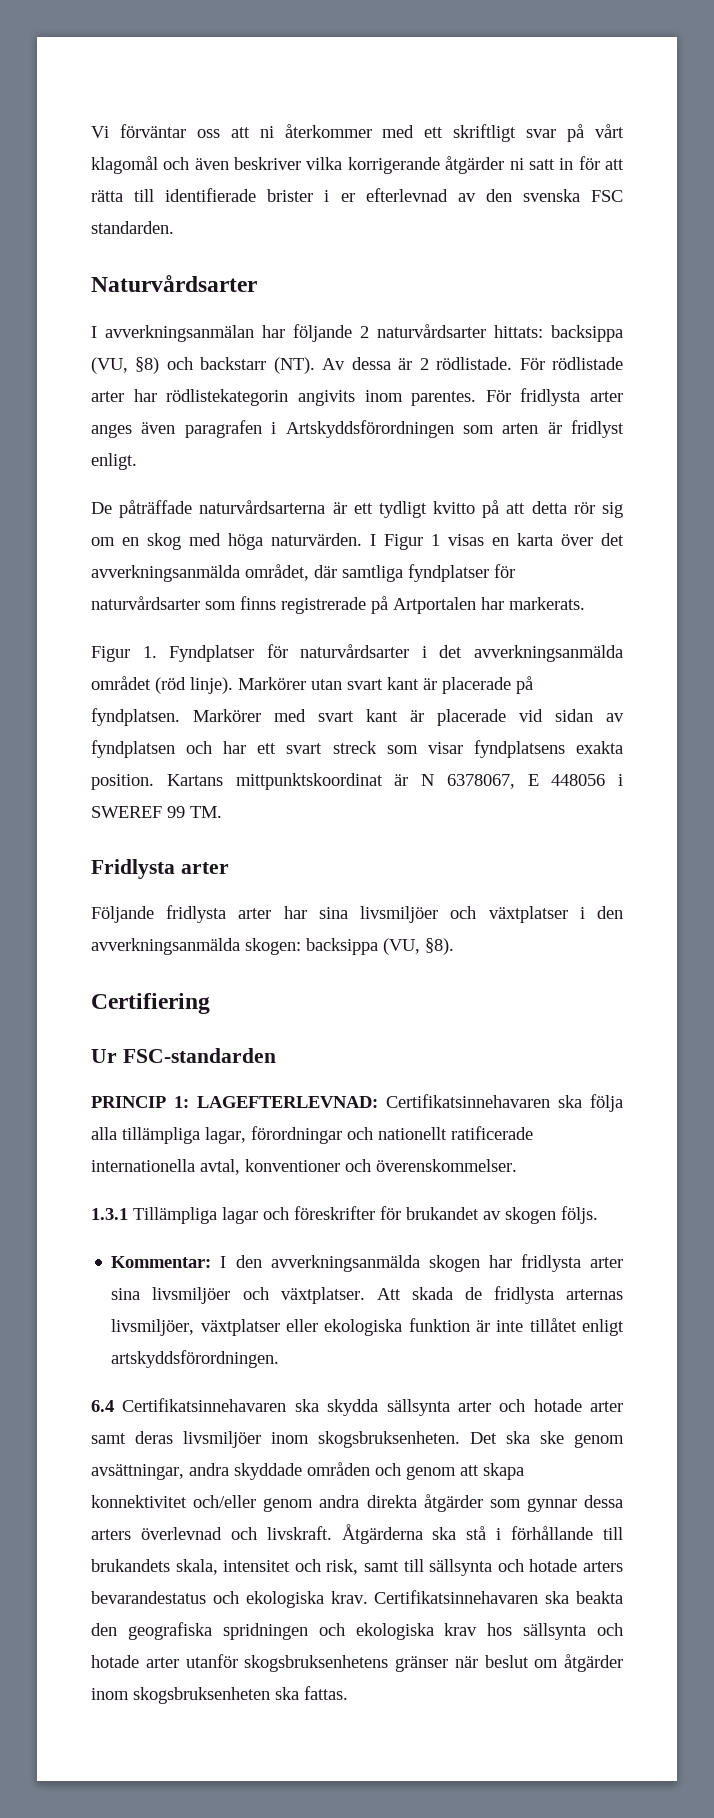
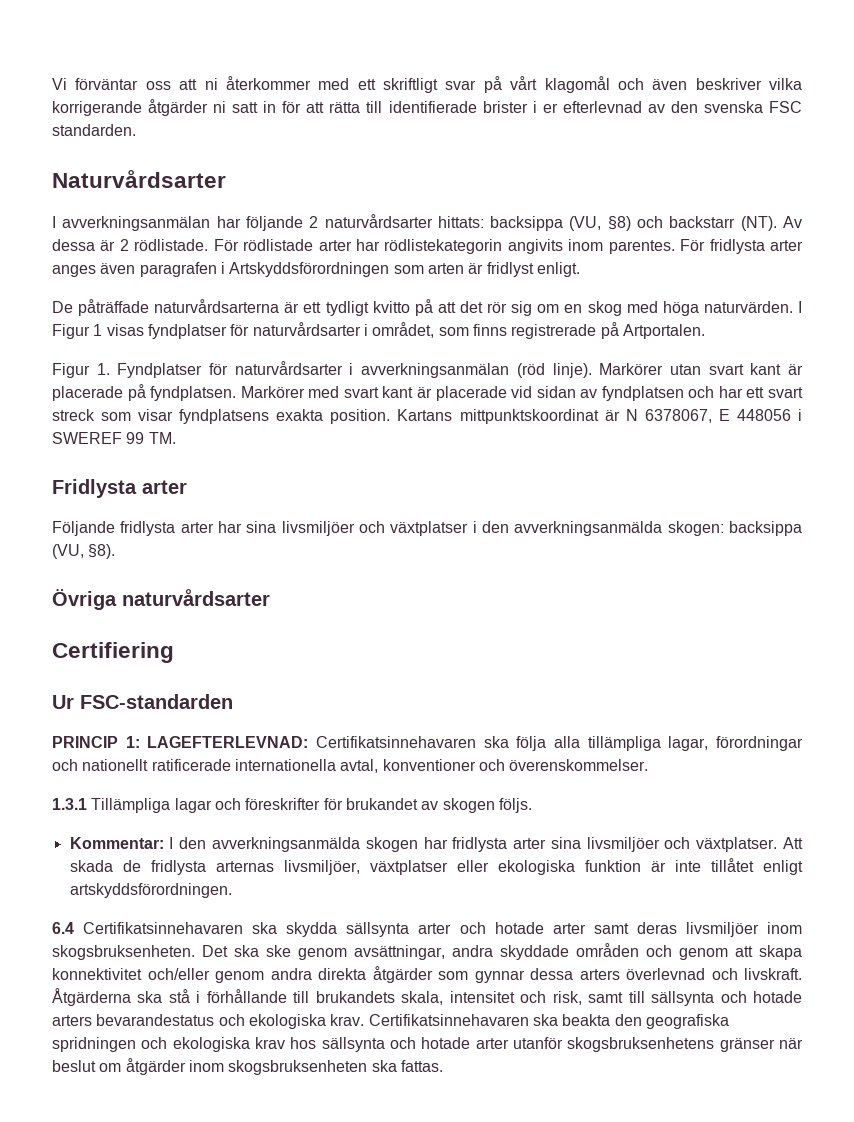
[531,501,567,514] detta -> [459,301,483,313] det
[492,533,624,546] [91,564,403,582] en karta över det avverkningsanmälda området, där samtliga -> (144, 330) none
(200, 603) none -> [363,322,435,338] i området,
[393,597,585,614] Artportalen har markerats. -> [622,324,705,339] Artportalen.
[439,645,623,662] [91,676,151,690] det avverkningsanmälda området -> [361,363,510,378] avverkningsanmälan
(454, 946) none -> [52,589,270,610] // Övriga naturvårdsarter

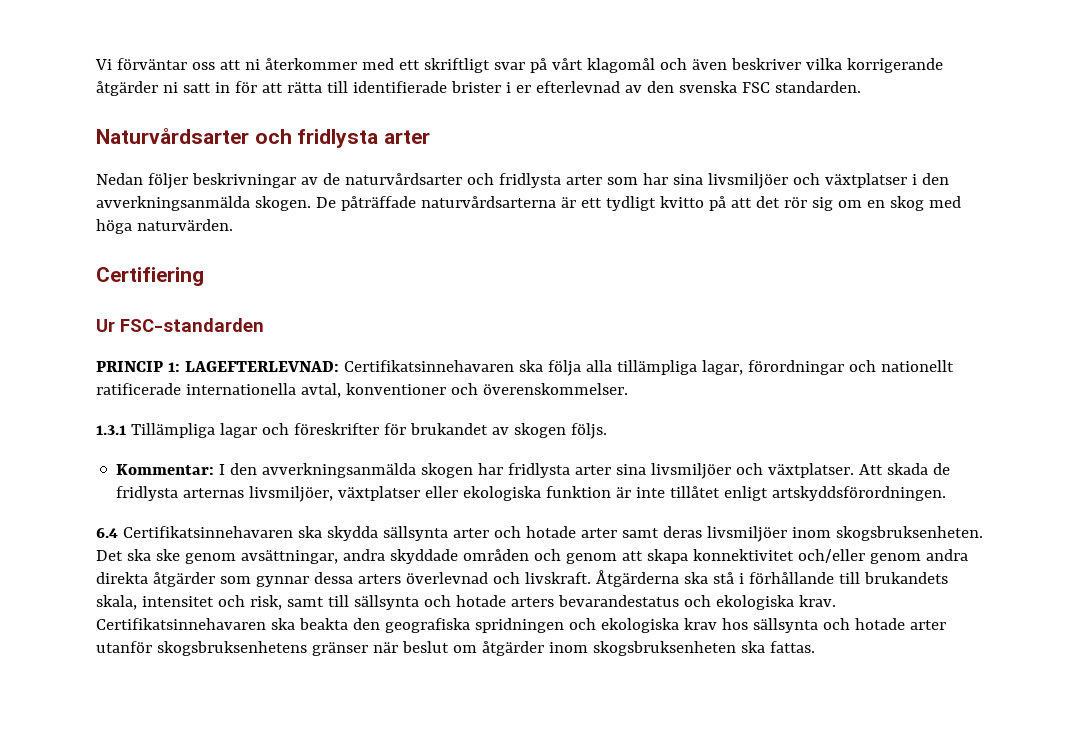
[52,214,802,231] [52,239,804,254] [52,262,580,277] // I avverkningsanmälan har följande 2 naturvårdsarter hittats: backsippa (VU, §8) och backstarr (NT). Av dessa är 2 rödlistade. För rödlistade arter har rödlistekategorin angivits inom parentes. För fridlysta arter anges även paragrafen i Artskyddsförordningen som arten är fridlyst enligt. // -> [254,129,431,148] [96,173,949,189] [96,196,311,211] och fridlysta arter // Nedan följer beskrivningar av de naturvårdsarter och fridlysta arter som har sina livsmiljöer och växtplatser i den avverkningsanmälda skogen.
[797,301,802,313] [52,322,705,339] [52,361,804,378] [52,384,803,401] [52,409,803,424] [52,432,176,444] [52,479,187,498] [52,521,802,536] [52,544,116,559] [52,589,270,610] I Figur 1 visas fyndplatser för naturvårdsarter i området, som finns registrerade på Artportalen. // Figur 1. Fyndplatser för naturvårdsarter i avverkningsanmälan (röd linje). Markörer utan svart kant är placerade på fyndplatsen. Markörer med svart kant är placerade vid sidan av fyndplatsen och har ett svart streck som visar fyndplatsens exakta position. Kartans mittpunktskoordinat är N 6378067, E 448056 i SWEREF 99 TM. // Fridlysta arter // Följande fridlysta arter har sina livsmiljöer och växtplatser i den avverkningsanmälda skogen: backsippa (VU, §8). // Övriga naturvårdsarter -> (233, 225) none

